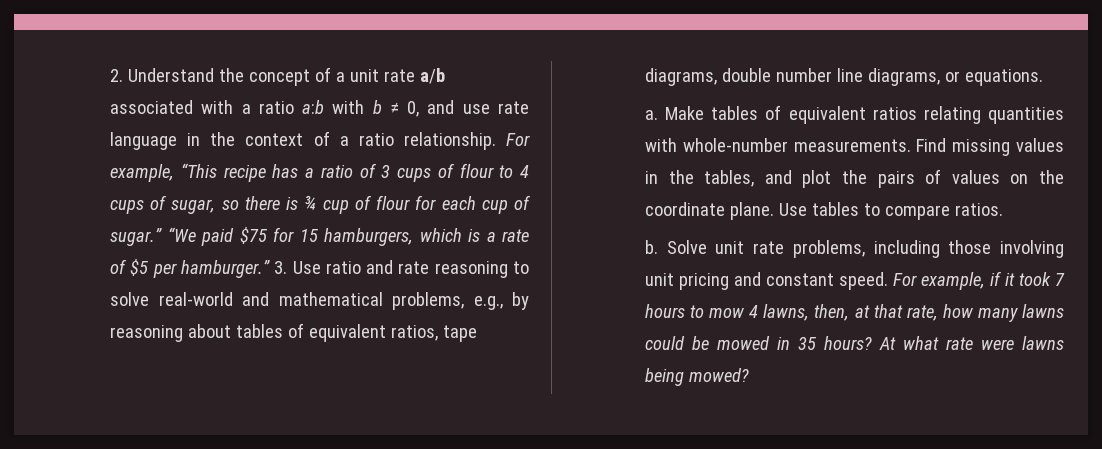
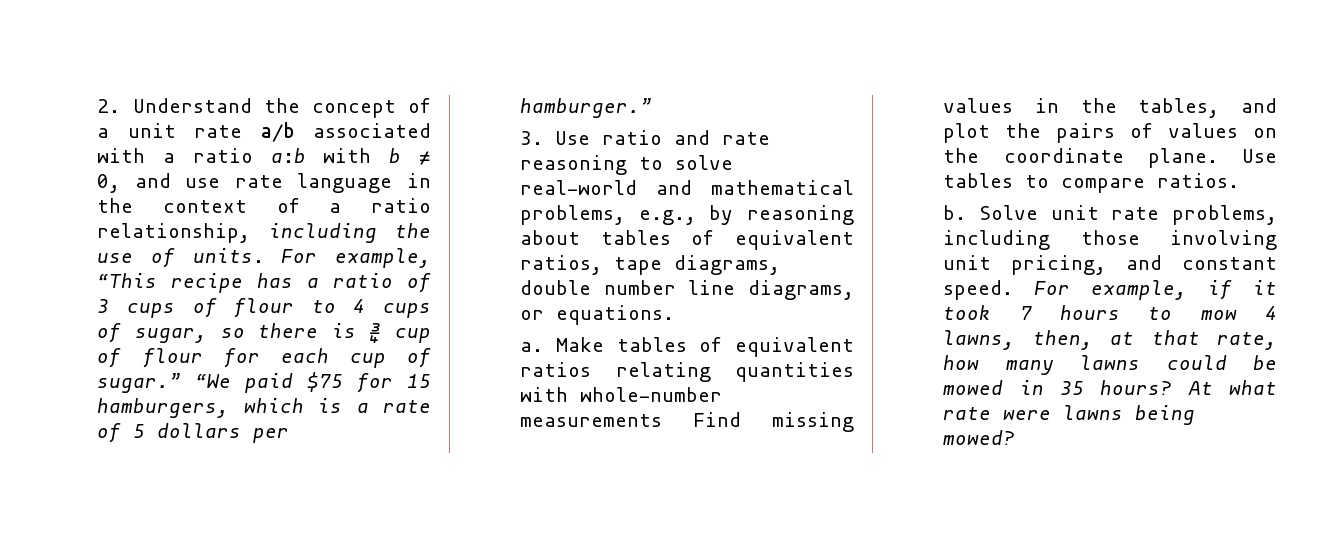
[403,132,496,150] relationship. -> [97,223,431,243] [97,248,264,268] relationship, including the use of units.
[130,259,149,276] $5 -> [133,423,242,438] 5 dollars
(270, 269) none -> (653, 108) //
[793,139,911,152] measurements. -> [520,414,663,427] measurements
[679,273,730,290] pricing -> [1011,255,1107,275] pricing,

